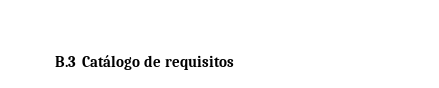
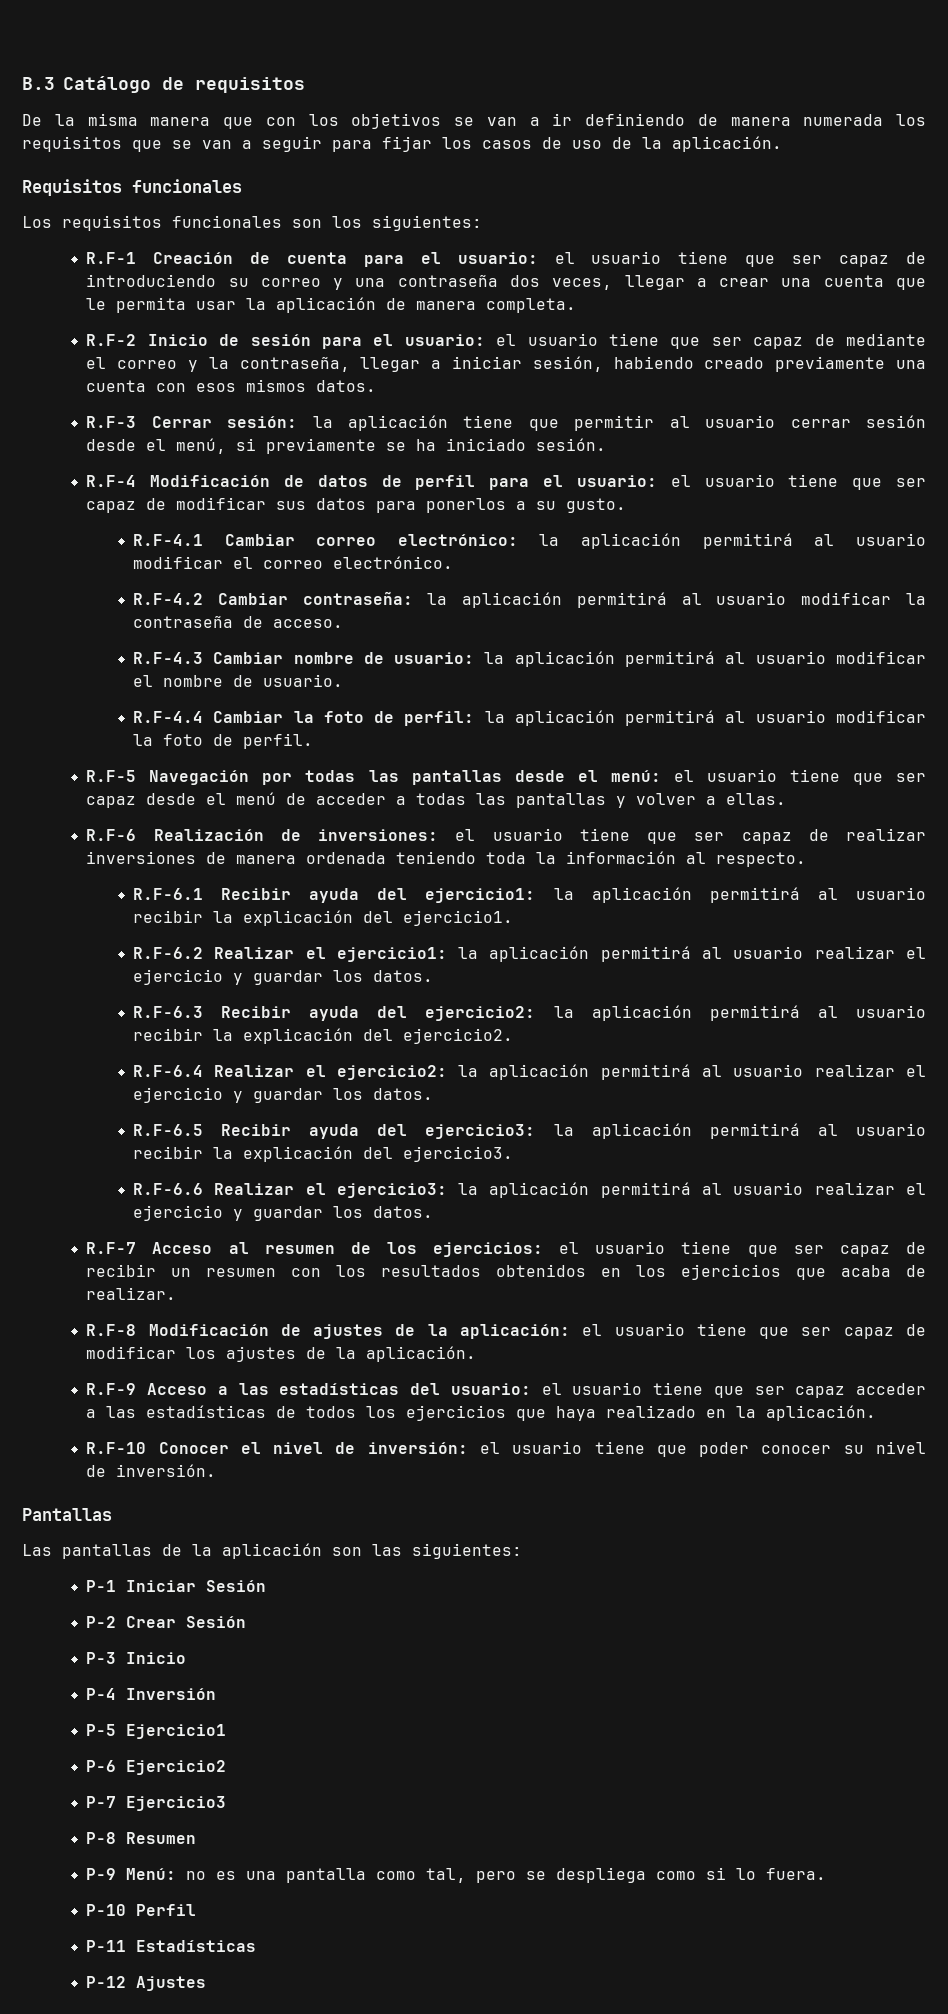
(235, 62) none -> [22,113,926,129] [22,136,782,152] [22,179,242,196] [22,215,482,231] [86,251,927,267] [86,274,926,290] [86,297,577,313] [86,333,927,349] [86,356,926,372] [86,379,377,392] [86,415,926,431] [86,438,607,454] [86,474,926,490] [86,497,627,513] [132,533,927,549] [132,556,453,569] [132,591,927,608] [132,616,343,628] [132,651,926,667] [132,674,343,687] [132,710,926,726] [132,733,313,749] [86,769,926,785] [86,792,787,808] [86,828,927,844] [86,851,807,867] [132,887,927,903] [132,910,513,926] [132,946,926,962] [132,969,433,985] [132,1005,927,1021] [132,1028,513,1044] [132,1064,926,1080] [132,1087,433,1103] [132,1123,927,1139] [132,1146,513,1162] [132,1182,926,1198] [132,1205,433,1221] [86,1241,926,1257] [86,1264,926,1280] [86,1287,177,1300] [86,1323,926,1339] [86,1346,477,1362] [86,1382,926,1398] [86,1405,877,1421] [86,1441,926,1457] [86,1464,217,1477] [22,1508,112,1521] [22,1543,522,1559] [86,1580,267,1592] [86,1616,247,1628] [86,1652,187,1664] [86,1688,217,1700] [86,1724,227,1739] [86,1760,227,1775] [86,1796,227,1811] [86,1832,197,1844] [86,1867,827,1883] [86,1904,197,1916] [86,1940,257,1952] [86,1976,207,1991] // De la misma manera que con los objetivos se van a ir definiendo de manera numerada los requisitos que se van a seguir para fijar los casos de uso de la aplicación. // Requisitos funcionales // Los requisitos funcionales son los siguientes: // R.F-1 Creación de cuenta para el usuario: el usuario tiene que ser capaz de introduciendo su correo y una contraseña dos veces, llegar a crear una cuenta que le permita usar la aplicación de manera completa. // R.F-2 Inicio de sesión para el usuario: el usuario tiene que ser capaz de mediante el correo y la contraseña, llegar a iniciar sesión, habiendo creado previamente una cuenta con esos mismos datos. // R.F-3 Cerrar sesión: la aplicación tiene que permitir al usuario cerrar sesión desde el menú, si previamente se ha iniciado sesión. // R.F-4 Modificación de datos de perfil para el usuario: el usuario tiene que ser capaz de modificar sus datos para ponerlos a su gusto. // R.F-4.1 Cambiar correo electrónico: la aplicación permitirá al usuario modificar el correo electrónico. // R.F-4.2 Cambiar contraseña: la aplicación permitirá al usuario modificar la contraseña de acceso. // R.F-4.3 Cambiar nombre de usuario: la aplicación permitirá al usuario modificar el nombre de usuario. // R.F-4.4 Cambiar la foto de perfil: la aplicación permitirá al usuario modificar la foto de perfil. // R.F-5 Navegación por todas las pantallas desde el menú: el usuario tiene que ser capaz desde el menú de acceder a todas las pantallas y volver a ellas. // R.F-6 Realización de inversiones: el usuario tiene que ser capaz de realizar inversiones de manera ordenada teniendo toda la información al respecto. // R.F-6.1 Recibir ayuda del ejercicio1: la aplicación permitirá al usuario recibir la explicación del ejercicio1. // R.F-6.2 Realizar el ejercicio1: la aplicación permitirá al usuario realizar el ejercicio y guardar los datos. // R.F-6.3 Recibir ayuda del ejercicio2: la aplicación permitirá al usuario recibir la explicación del ejercicio2. // R.F-6.4 Realizar el ejercicio2: la aplicación permitirá al usuario realizar el ejercicio y guardar los datos. // R.F-6.5 Recibir ayuda del ejercicio3: la aplicación permitirá al usuario recibir la explicación del ejercicio3. // R.F-6.6 Realizar el ejercicio3: la aplicación permitirá al usuario realizar el ejercicio y guardar los datos. // R.F-7 Acceso al resumen de los ejercicios: el usuario tiene que ser capaz de recibir un resumen con los resultados obtenidos en los ejercicios que acaba de realizar. // R.F-8 Modificación de ajustes de la aplicación: el usuario tiene que ser capaz de modificar los ajustes de la aplicación. // R.F-9 Acceso a las estadísticas del usuario: el usuario tiene que ser capaz acceder a las estadísticas de todos los ejercicios que haya realizado en la aplicación. // R.F-10 Conocer el nivel de inversión: el usuario tiene que poder conocer su nivel de inversión. // Pantallas // Las pantallas de la aplicación son las siguientes: // P-1 Iniciar Sesión // P-2 Crear Sesión // P-3 Inicio // P-4 Inversión // P-5 Ejercicio1 // P-6 Ejercicio2 // P-7 Ejercicio3 // P-8 Resumen // P-9 Menú: no es una pantalla como tal, pero se despliega como si lo fuera. // P-10 Perfil // P-11 Estadísticas // P-12 Ajustes

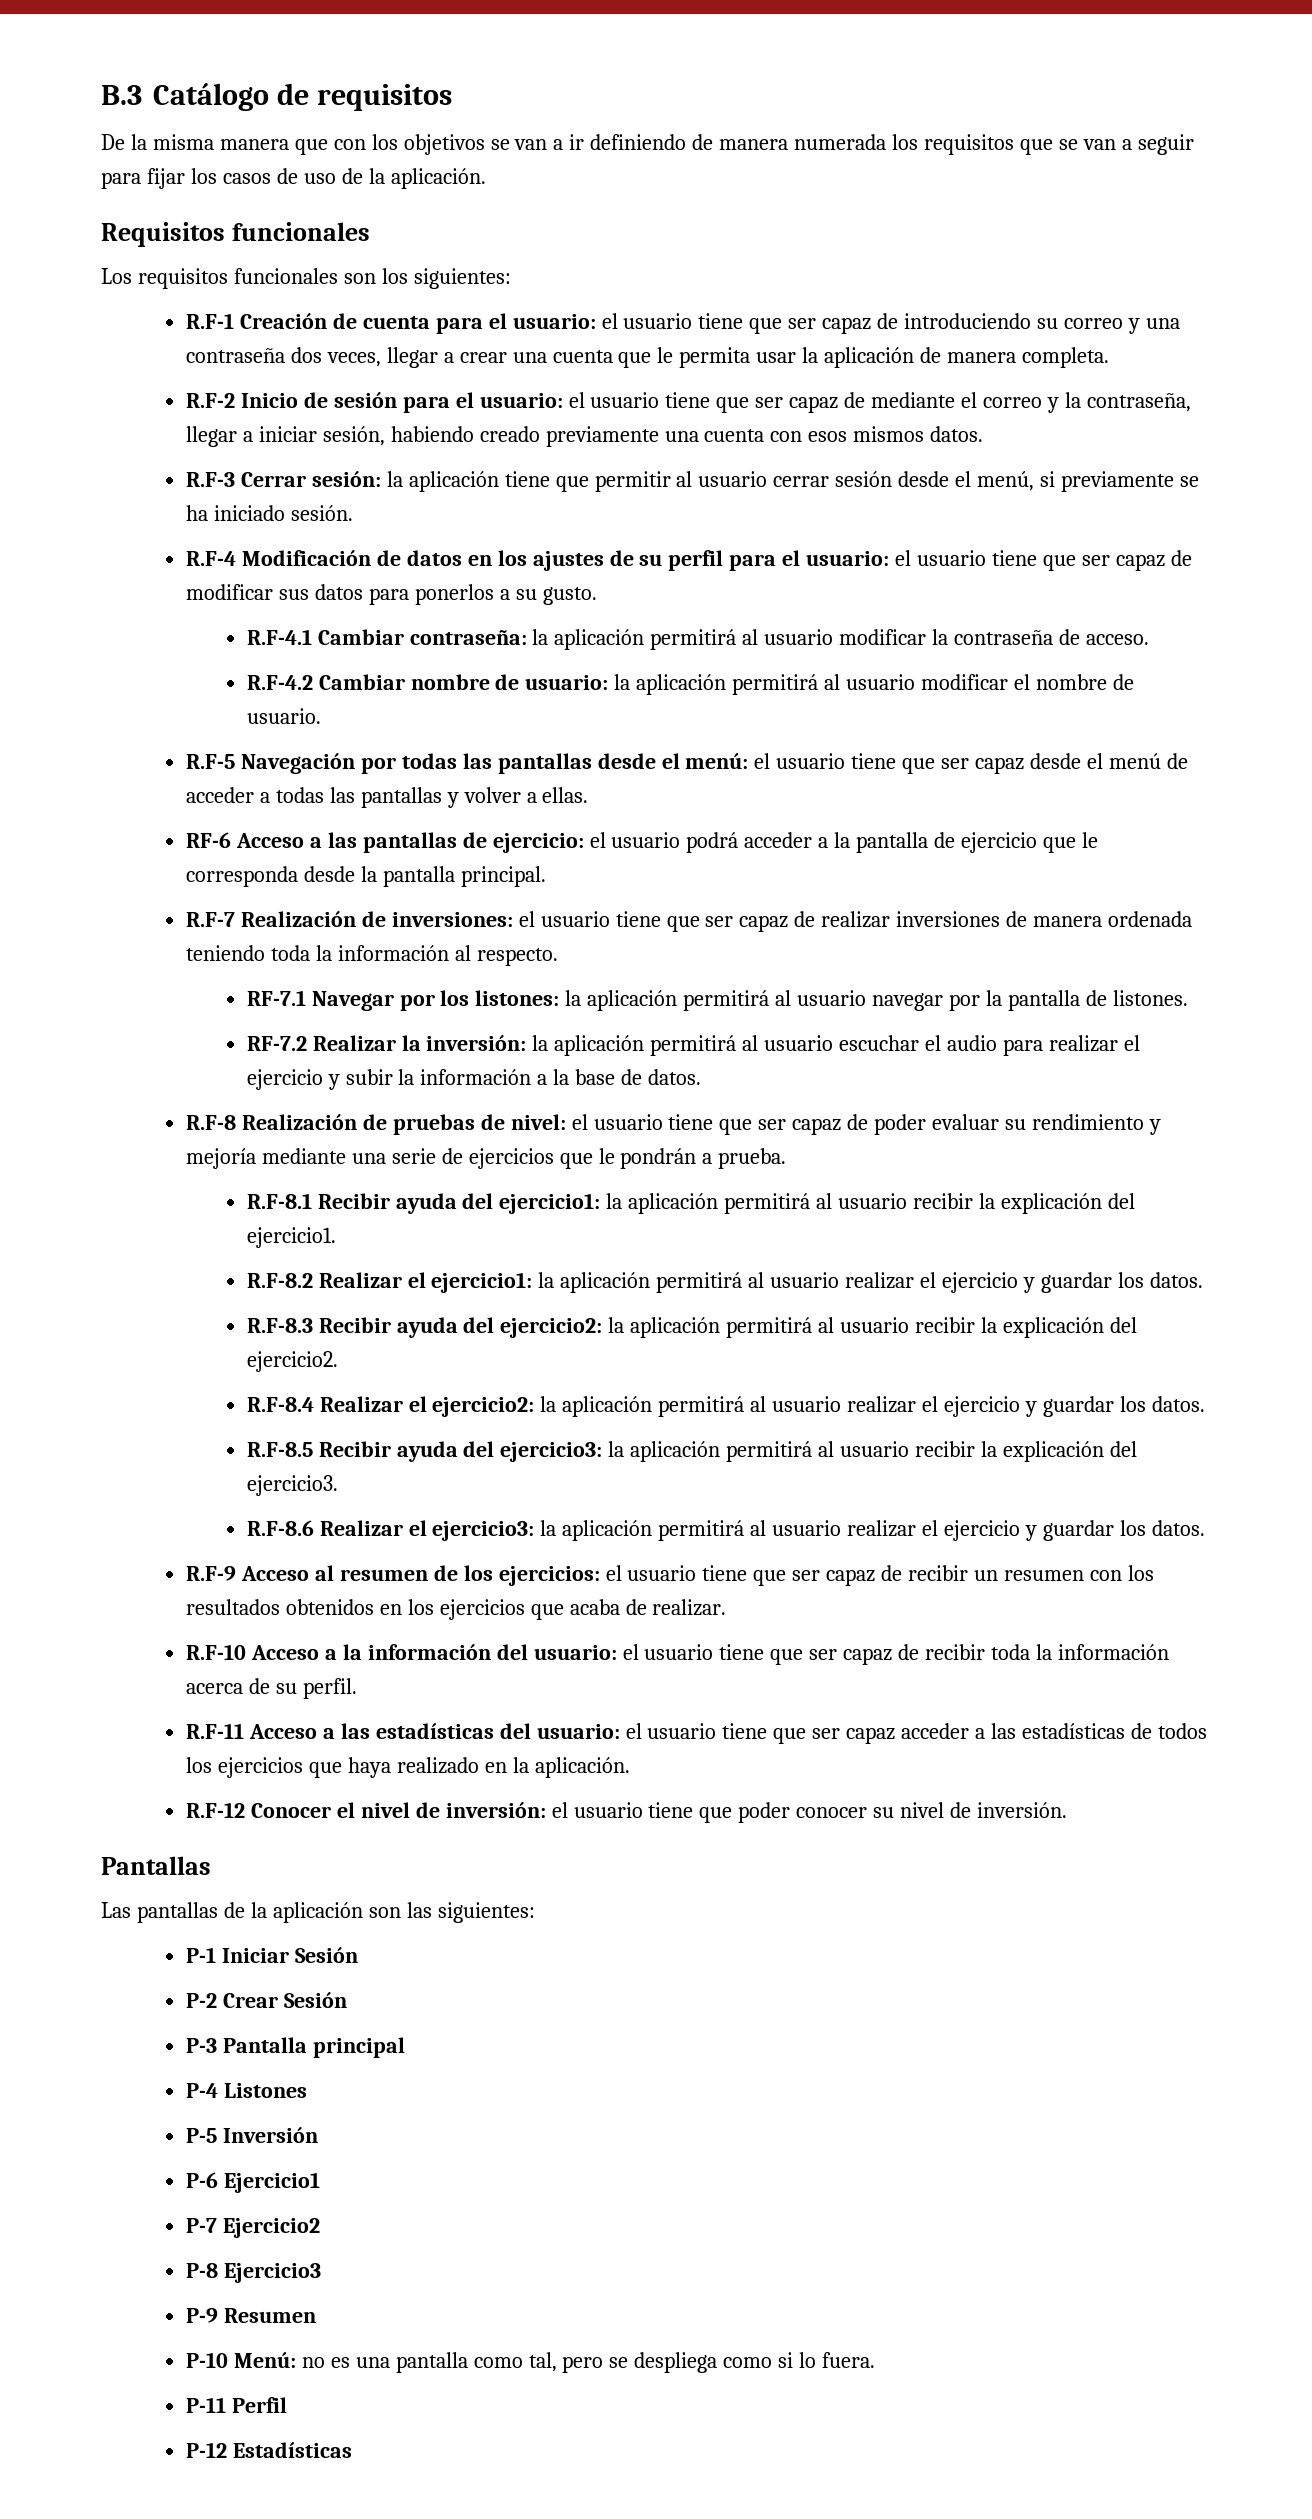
[381,475,402,487] de -> [467,550,663,571] en los ajustes de su
[316,533,927,549] [132,556,453,569] [132,593,288,605] correo electrónico: la aplicación permitirá al usuario modificar el correo electrónico. // R.F-4.2 Cambiar -> (404, 637) none
[132,652,203,664] R.F-4.3 -> [246,675,313,690] R.F-4.2
[132,710,926,726] [132,733,313,749] // R.F-4.4 Cambiar la foto de perfil: la aplicación permitirá al usuario modificar la foto de perfil. -> (321, 716) none
[86,829,137,841] R.F-6 -> [185,832,1098,853] [185,866,546,887] [185,912,235,927] RF-6 Acceso a las pantallas de ejercicio: el usuario podrá acceder a la pantalla de ejercicio que le corresponda desde la pantalla principal. // R.F-7
[132,888,203,900] R.F-6.1 -> [246,990,1188,1011] [246,1035,1140,1056] [246,1069,702,1090] [185,1114,1161,1135] [185,1148,787,1169] [246,1193,312,1209] RF-7.1 Navegar por los listones: la aplicación permitirá al usuario navegar por la pantalla de listones. // RF-7.2 Realizar la inversión: la aplicación permitirá al usuario escuchar el audio para realizar el ejercicio y subir la información a la base de datos. // R.F-8 Realización de pruebas de nivel: el usuario tiene que ser capaz de poder evaluar su rendimiento y mejoría mediante una serie de ejercicios que le pondrán a prueba. // R.F-8.1
[132,947,203,959] R.F-6.2 -> [246,1273,313,1288] R.F-8.2
[132,1006,203,1018] R.F-6.3 -> [246,1318,313,1333] R.F-8.3
[132,1065,203,1077] R.F-6.4 -> [246,1397,314,1412] R.F-8.4
[132,1124,203,1136] R.F-6.5 -> [246,1442,313,1457] R.F-8.5
[132,1183,203,1195] R.F-6.6 -> [246,1520,314,1536] R.F-8.6
[86,1242,137,1254] R.F-7 -> [185,1566,236,1581] R.F-9
[86,1323,926,1339] [86,1346,477,1362] [86,1383,137,1395] R.F-8 Modificación de ajustes de la aplicación: el usuario tiene que ser capaz de modificar los ajustes de la aplicación. // R.F-9 -> [185,1644,1169,1665] [185,1678,357,1699] [185,1723,244,1739] R.F-10 Acceso a la información del usuario: el usuario tiene que ser capaz de recibir toda la información acerca de su perfil. // R.F-11
[86,1442,147,1454] R.F-10 -> [185,1802,245,1818] R.F-12
[126,1652,187,1664] Inicio -> [222,2037,405,2058] Pantalla principal
(117, 1694) none -> [223,2083,307,2098] [185,2128,217,2143] Listones // P-5
[86,1724,117,1736] P-5 -> [185,2172,218,2188] P-6
[86,1760,117,1772] P-6 -> [185,2218,217,2233] P-7
[86,1796,117,1808] P-7 -> [185,2263,218,2278] P-8
[86,1832,117,1844] P-8 -> [185,2308,218,2323] P-9
[86,1868,117,1880] P-9 -> [185,2352,228,2368] P-10
[86,1904,127,1916] P-10 -> [185,2397,226,2413] P-11
[86,1940,127,1952] P-11 -> [185,2442,227,2458] P-12
[86,1976,207,1991] // P-12 Ajustes -> (352, 2450) none

